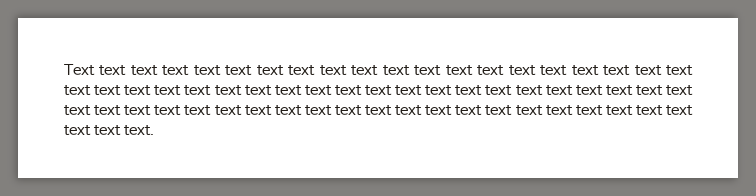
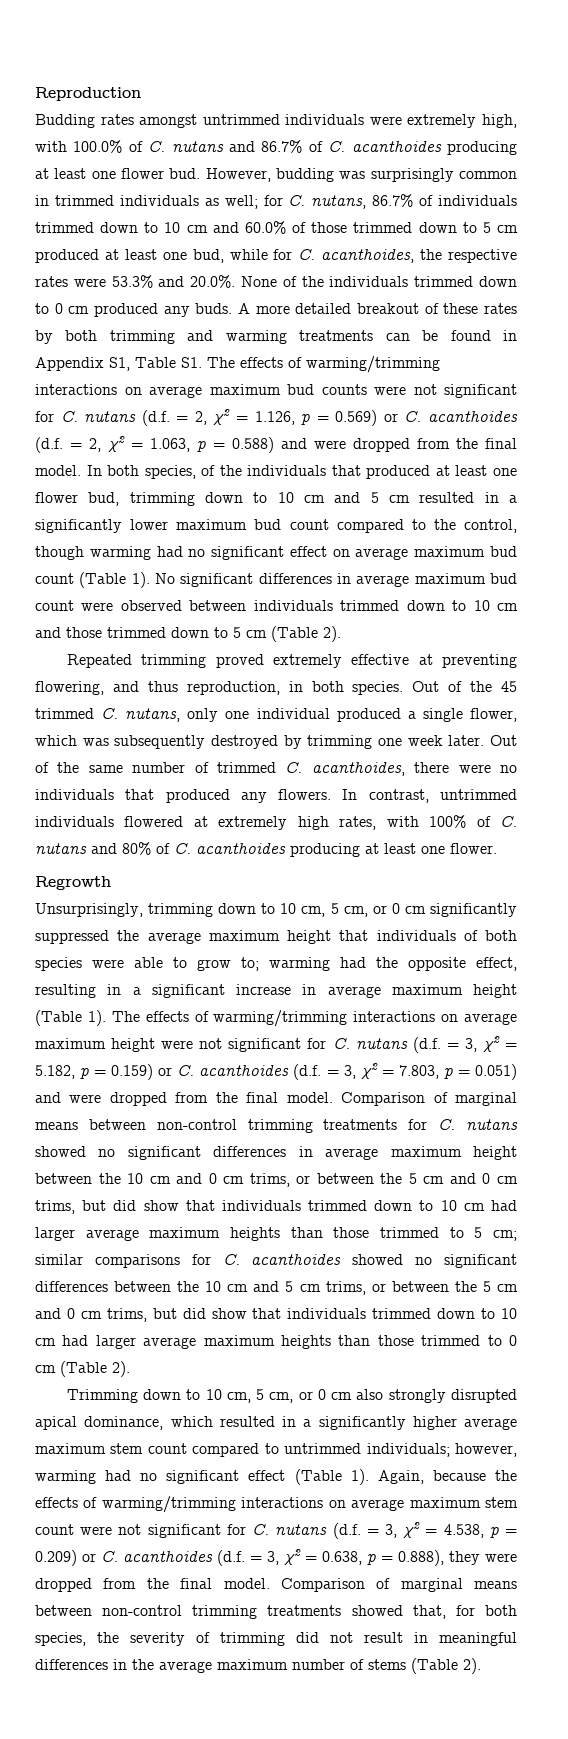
[64,64,693,76] [64,85,694,96] [64,105,694,116] [64,125,154,136] Text text text text text text text text text text text text text text text text text text text text text text text text text text text text text text text text text text text text text text text text text text text text text text text text text text text text text text text text text text text text text text text text text. -> [35,87,141,101] [35,114,517,128] [35,140,517,155] [35,168,517,182] [35,194,517,209] [35,221,518,234] [35,249,517,263] [35,275,517,288] [35,303,517,317] [35,330,517,344] [35,356,440,373] [35,384,517,398] [35,409,518,426] [35,436,517,453] [35,465,517,479] [35,492,517,506] [35,519,517,533] [35,546,517,560] [35,572,517,588] [35,600,519,611] [35,626,341,642] [66,654,517,668] [35,681,517,695] [35,708,517,722] [35,735,517,749] [35,762,517,776] [35,789,517,803] [35,815,518,830] [35,842,497,857] [35,876,111,890] [35,903,517,917] [35,930,517,944] [35,957,517,971] [35,984,517,998] [35,1010,517,1027] [35,1036,517,1053] [35,1063,517,1080] [35,1092,518,1106] [35,1119,518,1133] [35,1146,517,1160] [35,1173,519,1187] [35,1200,517,1214] [35,1227,517,1241] [35,1254,517,1268] [35,1281,519,1295] [35,1308,517,1322] [35,1335,517,1349] [35,1361,130,1377] [66,1389,517,1403] [35,1416,517,1430] [35,1443,517,1457] [35,1469,517,1485] [35,1496,518,1513] [35,1522,518,1539] [35,1549,517,1566] [35,1578,517,1592] [35,1605,518,1619] [35,1632,517,1646] [35,1658,481,1674] Reproduction // Budding rates amongst untrimmed individuals were extremely high, with 100.0% of C. nutans and 86.7% of C. acanthoides producing at least one flower bud. However, budding was surprisingly common in trimmed individuals as well; for C. nutans, 86.7% of individuals trimmed down to 10 cm and 60.0% of those trimmed down to 5 cm produced at least one bud, while for C. acanthoides, the respective rates were 53.3% and 20.0%. None of the individuals trimmed down to 0 cm produced any buds. A more detailed breakout of these rates by both trimming and warming treatments can be found in Appendix S1, Table S1. The effects of warming/trimming interactions on average maximum bud counts were not significant for C. nutans (d.f. = 2, χ2 = 1.126, p = 0.569) or C. acanthoides (d.f. = 2, χ2 = 1.063, p = 0.588) and were dropped from the final model. In both species, of the individuals that produced at least one flower bud, trimming down to 10 cm and 5 cm resulted in a significantly lower maximum bud count compared to the control, though warming had no significant effect on average maximum bud count (Table 1). No significant differences in average maximum bud count were observed between individuals trimmed down to 10 cm and those trimmed down to 5 cm (Table 2). // Repeated trimming proved extremely effective at preventing flowering, and thus reproduction, in both species. Out of the 45 trimmed C. nutans, only one individual produced a single flower, which was subsequently destroyed by trimming one week later. Out of the same number of trimmed C. acanthoides, there were no individuals that produced any flowers. In contrast, untrimmed individuals flowered at extremely high rates, with 100% of C. nutans and 80% of C. acanthoides producing at least one flower. // Regrowth // Unsurprisingly, trimming down to 10 cm, 5 cm, or 0 cm significantly suppressed the average maximum height that individuals of both species were able to grow to; warming had the opposite effect, resulting in a significant increase in average maximum height (Table 1). The effects of warming/trimming interactions on average maximum height were not significant for C. nutans (d.f. = 3, χ2 = 5.182, p = 0.159) or C. acanthoides (d.f. = 3, χ2 = 7.803, p = 0.051) and were dropped from the final model. Comparison of marginal means between non-control trimming treatments for C. nutans showed no significant differences in average maximum height between the 10 cm and 0 cm trims, or between the 5 cm and 0 cm trims, but did show that individuals trimmed down to 10 cm had larger average maximum heights than those trimmed to 5 cm; similar comparisons for C. acanthoides showed no significant differences between the 10 cm and 5 cm trims, or between the 5 cm and 0 cm trims, but did show that individuals trimmed down to 10 cm had larger average maximum heights than those trimmed to 0 cm (Table 2). // Trimming down to 10 cm, 5 cm, or 0 cm also strongly disrupted apical dominance, which resulted in a significantly higher average maximum stem count compared to untrimmed individuals; however, warming had no significant effect (Table 1). Again, because the effects of warming/trimming interactions on average maximum stem count were not significant for C. nutans (d.f. = 3, χ2 = 4.538, p = 0.209) or C. acanthoides (d.f. = 3, χ2 = 0.638, p = 0.888), they were dropped from the final model. Comparison of marginal means between non-control trimming treatments showed that, for both species, the severity of trimming did not result in meaningful differences in the average maximum number of stems (Table 2).

